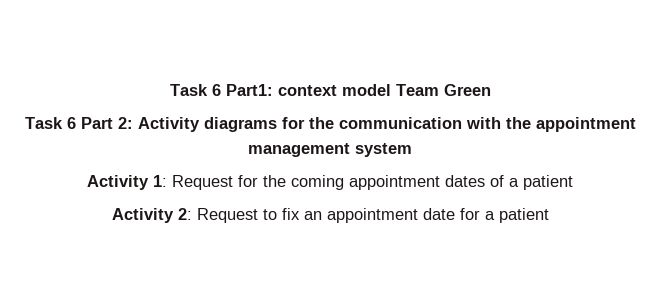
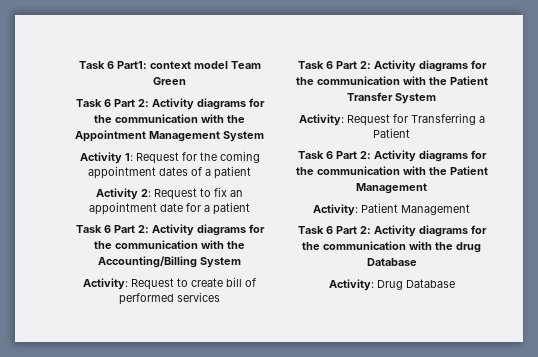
[535,117,636,132] [248,143,412,157] appointment management system -> [75,130,264,142] Appointment Management System
(549, 215) none -> [75,224,265,236] [94,240,245,249] [98,256,241,268] [83,277,256,290] [119,292,220,305] [297,60,487,72] [295,76,488,85] [347,92,436,104] [298,113,485,126] [373,128,410,138] [297,150,487,162] [295,166,488,175] [356,183,427,194] [313,203,470,216] [297,225,487,237] [302,241,481,253] [366,258,417,266] [328,279,455,291] // Task 6 Part 2: Activity diagrams for the communication with the Accounting/Billing System // Activity: Request to create bill of performed services // Task 6 Part 2: Activity diagrams for the communication with the Patient Transfer System // Activity: Request for Transferring a Patient // Task 6 Part 2: Activity diagrams for the communication with the Patient Management // Activity: Patient Management // Task 6 Part 2: Activity diagrams for the communication with the drug Database // Activity: Drug Database

